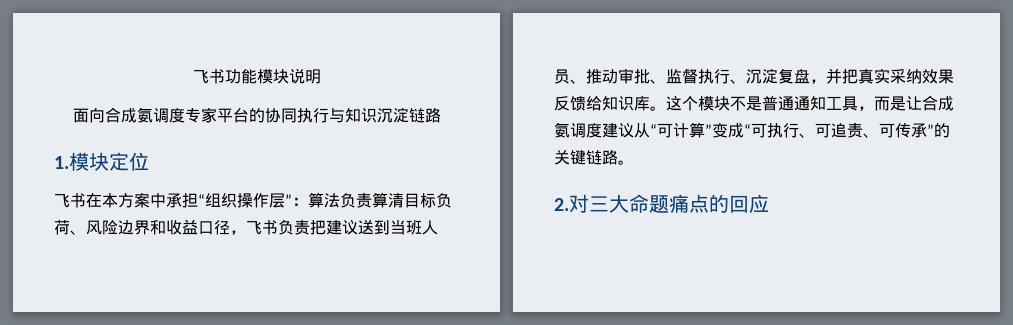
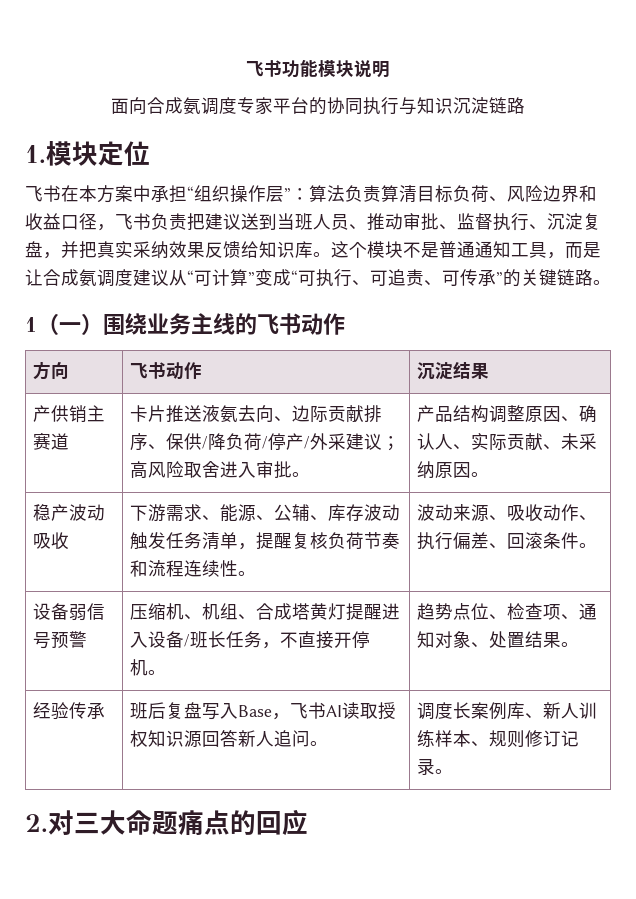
(634, 162) none -> [25,313,345,335] [33,361,70,380] [130,362,203,380] [417,361,490,380] [33,405,106,423] [33,432,70,450] [130,405,383,423] [130,433,401,451] [130,461,311,479] [417,405,598,423] [417,433,598,451] [417,461,490,479] [33,504,106,521] [33,532,70,550] [130,504,401,522] [130,532,401,550] [130,560,257,577] [417,504,598,522] [417,532,598,550] [33,603,106,621] [33,631,88,649] [130,603,401,621] [130,631,371,649] [130,659,167,676] [417,603,598,620] [417,631,580,648] [33,702,106,720] [130,702,397,720] [130,729,329,748] [417,702,598,720] [417,730,580,748] [417,758,454,775] // 1（一）围绕业务主线的飞书动作 // 方向 | 飞书动作 | 沉淀结果 // 产供销主赛道 | 卡片推送液氨去向、边际贡献排序、保供/降负荷/停产/外采建议；高风险取舍进入审批。 | 产品结构调整原因、确认人、实际贡献、未采纳原因。 // 稳产波动吸收 | 下游需求、能源、公辅、库存波动触发任务清单，提醒复核负荷节奏和流程连续性。 | 波动来源、吸收动作、执行偏差、回滚条件。 // 设备弱信号预警 | 压缩机、机组、合成塔黄灯提醒进入设备/班长任务，不直接开停机。 | 趋势点位、检查项、通知对象、处置结果。 // 经验传承 | 班后复盘写入Base，飞书AI读取授权知识源回答新人追问。 | 调度长案例库、新人训练样本、规则修订记录。

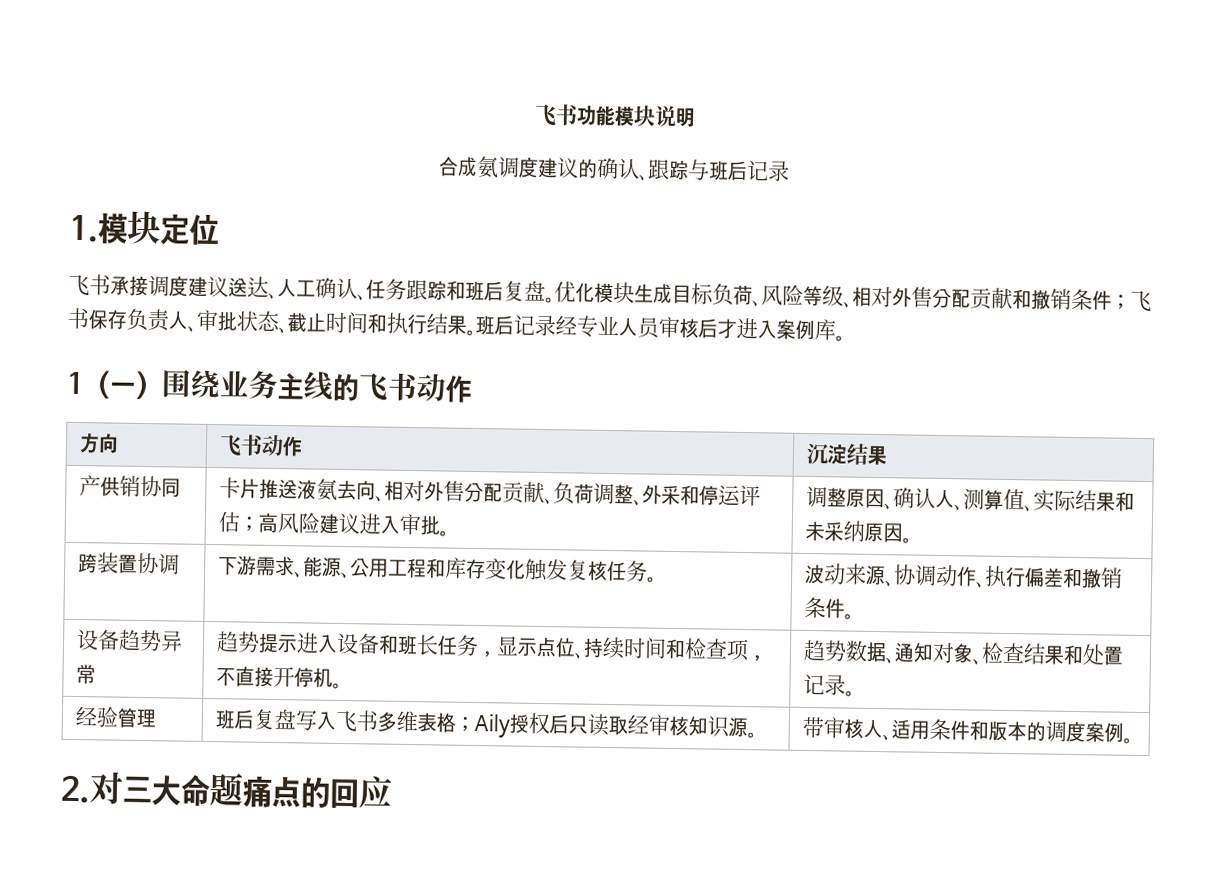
[111,97,525,115] [25,141,150,166] [25,185,597,203] [25,213,601,231] [25,241,601,259] [25,269,593,287] 面向合成氨调度专家平台的协同执行与知识沉淀链路 // 1.模块定位 // 飞书在本方案中承担“组织操作层”：算法负责算清目标负荷、风险边界和收益口径，飞书负责把建议送到当班人员、推动审批、监督执行、沉淀复盘，并把真实采纳效果反馈给知识库。这个模块不是普通通知工具，而是让合成氨调度建议从“可计算”变成“可执行、可追责、可传承”的关键链路 -> [439,155,790,182] [69,210,219,246] [68,274,1152,312] [67,307,836,341] 合成氨调度建议的确认、跟踪与班后记录 // 1.模块定位 // 飞书承接调度建议送达、人工确认、任务跟踪和班后复盘。优化模块生成目标负荷、风险等级、相对外售分配贡献和撤销条件；飞书保存负责人、审批状态、截止时间和执行结果。班后记录经专业人员审核后才进入案例库
[87,405,106,422] [33,432,70,450] 主赛道 -> [140,475,182,498] 协同
[292,405,383,423] [130,433,383,451] 边际贡献排序、保供/降负荷/停产/外采建议 -> [384,479,762,507] [218,511,242,533] 相对外售分配贡献、负荷调整、外采和停运评估
[184,461,221,478] 取舍 -> [319,512,361,535] 建议
[417,405,490,423] 产品结构 -> (450, 533) none
[471,433,562,451] 实际贡献、 -> [963,488,1136,512] 测算值、实际结果和
[33,504,106,521] [33,532,70,550] 稳产波动吸收 -> [78,552,181,575] 跨装置协调
[292,504,401,521] [130,532,401,550] [130,560,239,577] 辅、库存波动触发任务清单，提醒复核负荷节奏和流程连续性 -> [369,557,649,582] 用工程和库存变化触发复核任务
[507,504,544,522] 吸收 -> [893,564,938,586] 协调
[489,532,544,549] 、回滚 -> [1062,567,1124,589] 和撤销
[69,603,106,621] [33,631,88,649] [130,603,383,621] 弱信号预警 | 压缩机、机组、合成塔黄灯提醒 -> [118,629,184,652] [76,664,97,685] [216,631,299,654] 趋势异常 | 趋势提示
[184,634,191,647] / -> [378,634,400,655] 和
(281, 645) none -> [496,636,768,662] 显示点位、持续时间和检查项，
[453,603,598,620] [417,631,562,648] 点位、检查项、通知对象、处置结果 -> [845,640,1125,666] [803,673,847,696] 数据、通知对象、检查结果和处置记录
[69,702,106,719] 传承 -> [117,707,158,728] 管理
[238,702,397,720] [130,729,329,748] [417,702,598,720] [417,730,580,748] [417,758,436,775] Base，飞书AI读取授权知识源回答新人追问。 | 调度长案例库、新人训练样本、规则修订记录 -> [335,710,758,739] [802,716,1125,743] 飞书多维表格；Aily授权后只读取经审核知识源。 | 带审核人、适用条件和版本的调度案例

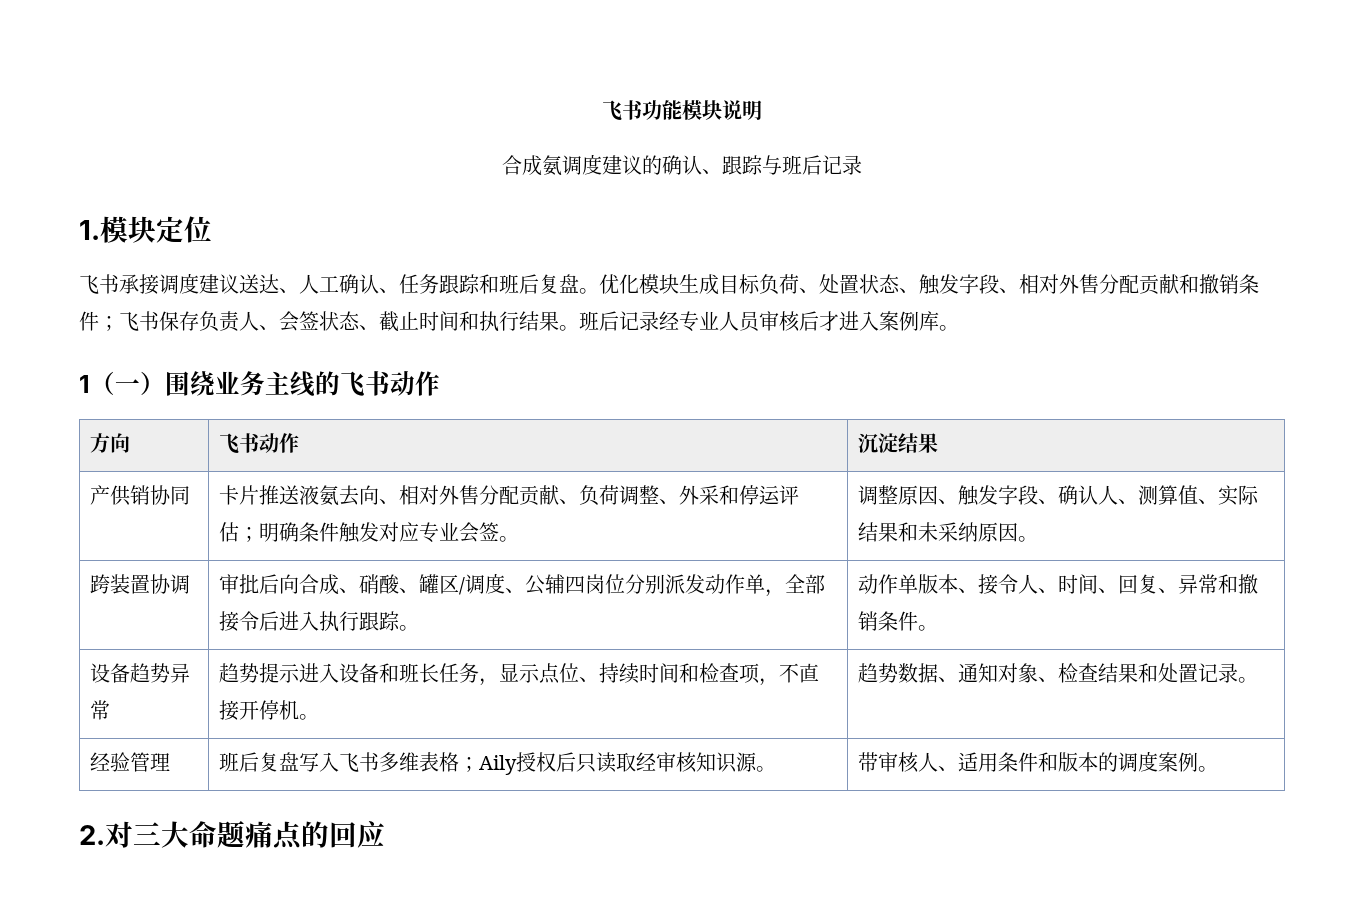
[761,284,844,307] 风险等级 -> [819,274,999,295] 处置状态、触发字段
[196,309,238,332] 审批 -> [279,311,319,332] 会签
[258,512,441,536] 高风险建议进入审批 -> [258,522,499,543] 明确条件触发对应专业会签
(895, 506) none -> [957,485,1058,506] 触发字段、
[218,555,658,583] [804,563,1065,588] 下游需求、能源、公用工程和库存变化触发复核任务。 | 波动来源、协调动作、执行偏差 -> [218,573,825,597] [218,611,419,632] [857,574,1218,595] 审批后向合成、硝酸、罐区/调度、公辅四岗位分别派发动作单，全部接令后进入执行跟踪。 | 动作单版本、接令人、时间、回复、异常

